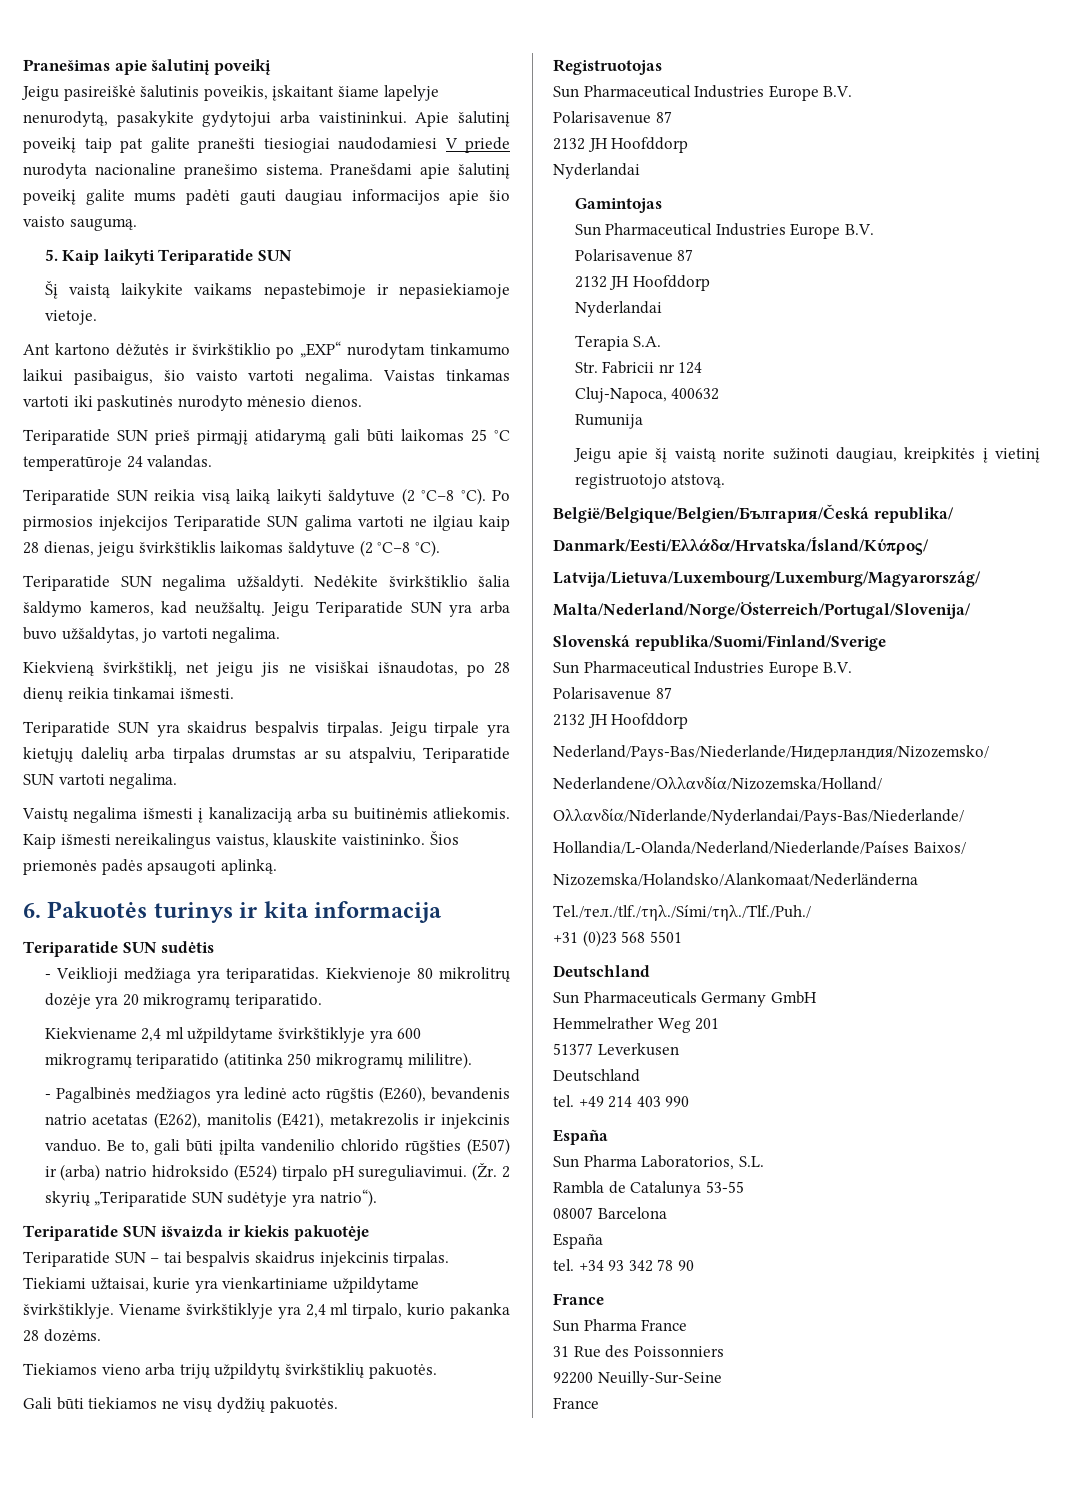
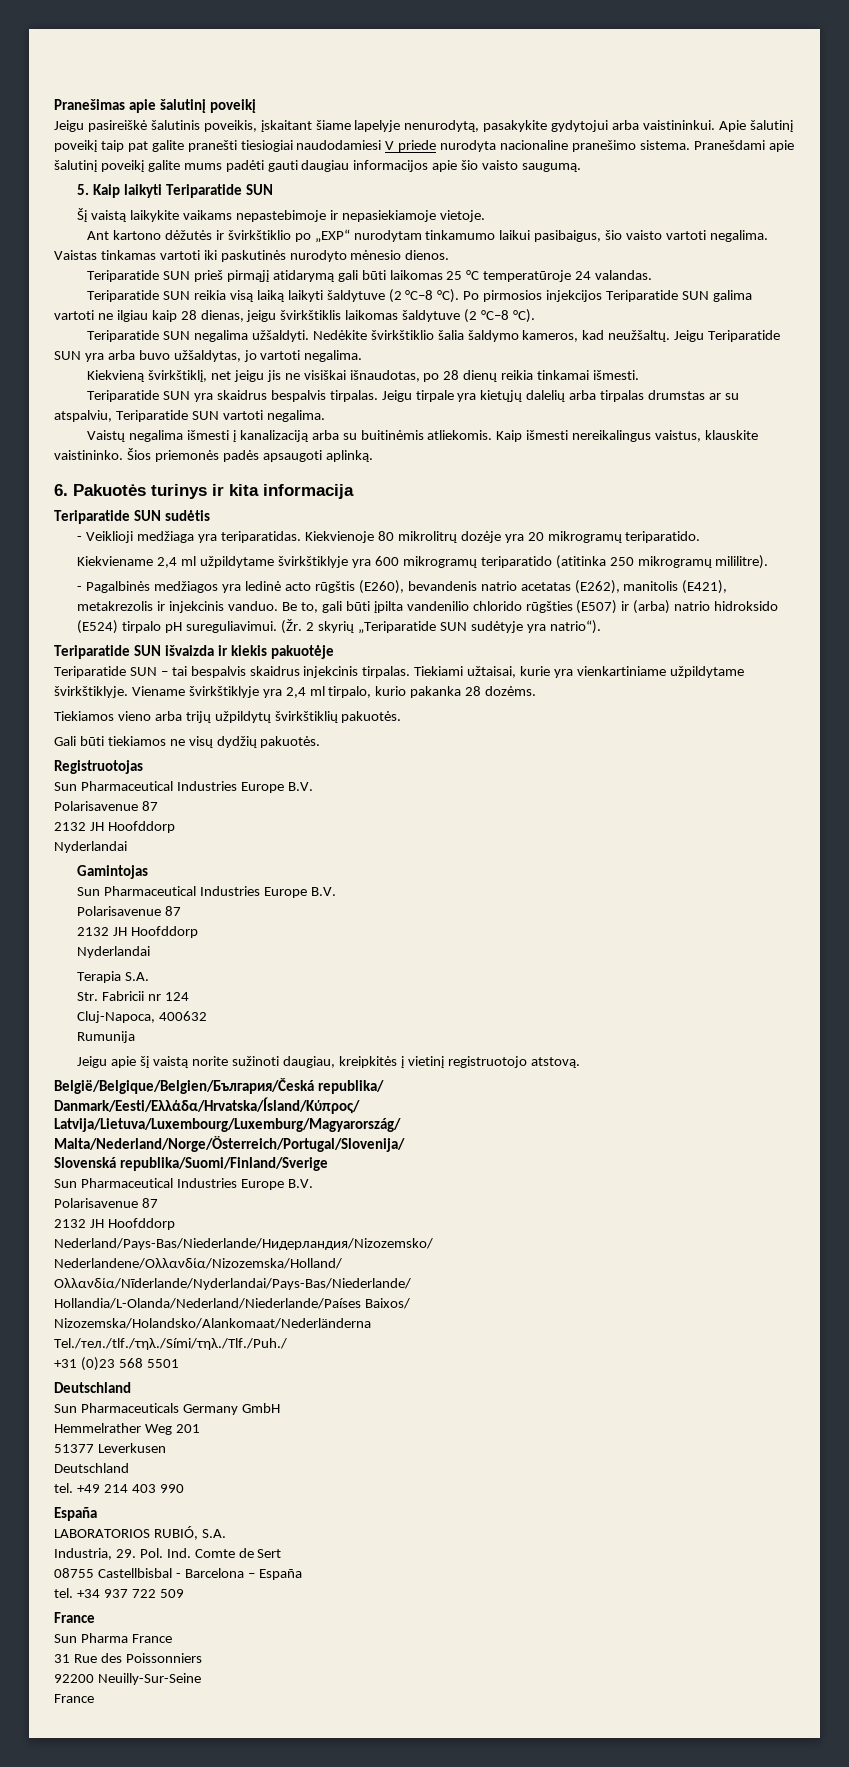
[553,1155,764,1170] [553,1181,744,1197] [553,1207,593,1219] Sun Pharma Laboratorios, S.L. // Rambla de Catalunya 53-55 // 08007 -> [54,1526,226,1540] [54,1548,282,1560] [54,1568,181,1578] LABORATORIOS RUBIÓ, S.A. // Industria, 29. Pol. Ind. Comte de Sert // 08755 Castellbisbal -
(667, 1213) // -> [247,1573,255,1578] –
[608,1259,694,1272] 93 342 78 90 -> [103,1589,184,1598] 937 722 509

